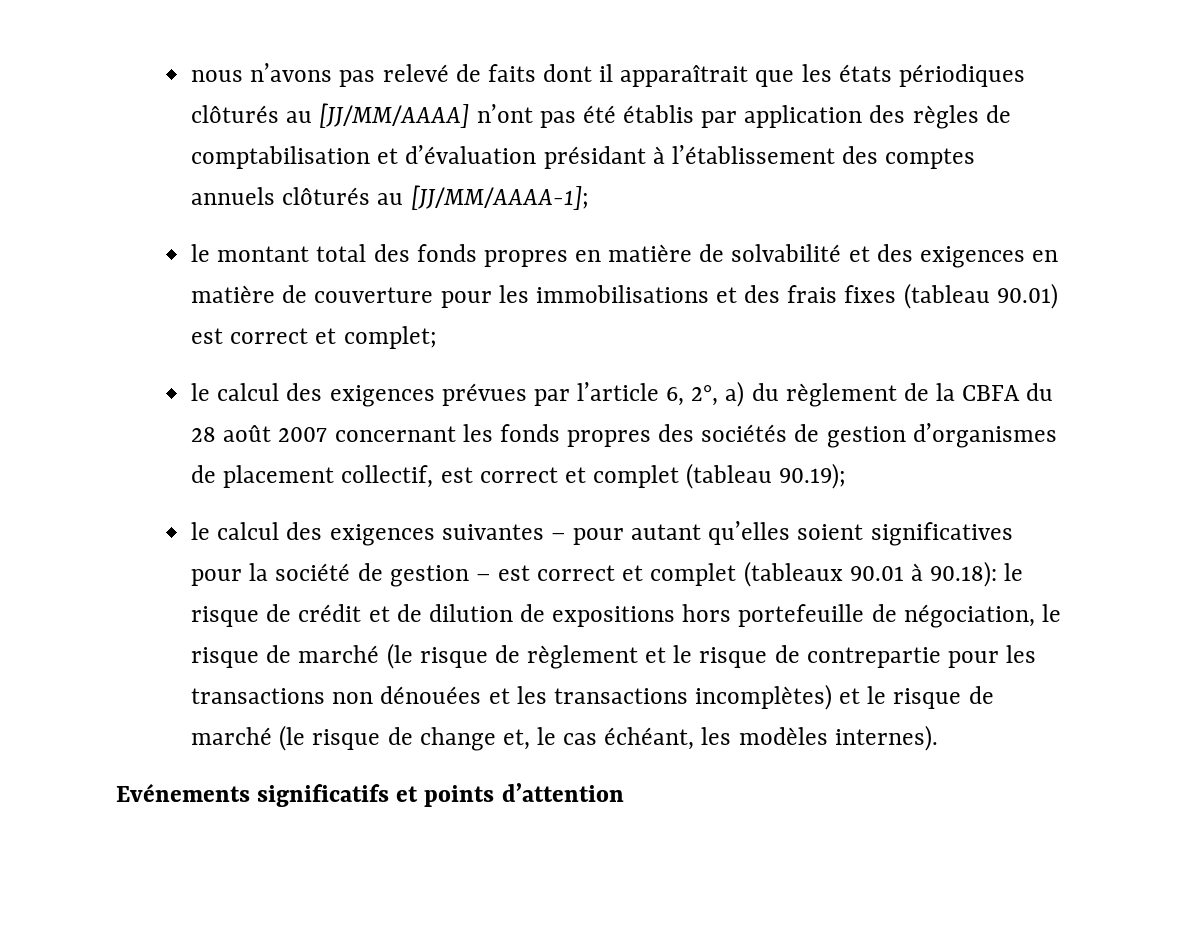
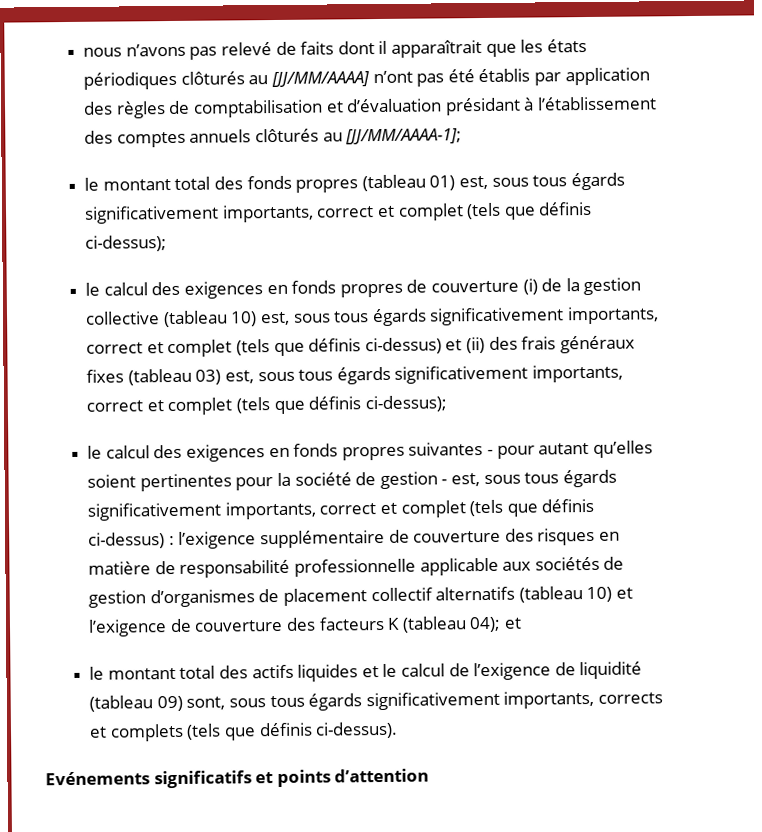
[574,244,1059,268] [191,283,1058,309] [191,326,437,349] [191,381,1054,407] [191,424,695,447] en matière de solvabilité et des exigences en matière de couverture pour les immobilisations et des frais fixes (tableau 90.01) est correct et complet; // le calcul des exigences prévues par l’article 6, 2°, a) du règlement de la CBFA du 28 août 2007 concernant les fonds propres des -> [361,172,625,192] [84,201,593,224] [85,235,168,252] [85,277,642,299] [85,306,660,328] [86,335,635,358] [86,364,624,386] [86,395,447,416] [87,440,653,462] [87,469,617,492] [87,498,595,521] [88,527,621,549] [88,557,532,578] (tableau 01) est, sous tous égards significativement importants, correct et complet (tels que définis ci-dessus); // le calcul des exigences en fonds propres de couverture (i) de la gestion collective (tableau 10) est, sous tous égards significativement importants, correct et complet (tels que définis ci-dessus) et (ii) des frais généraux fixes (tableau 03) est, sous tous égards significativement importants, correct et complet (tels que définis ci-dessus); // le calcul des exigences en fonds propres suivantes - pour autant qu’elles soient pertinentes pour la société de gestion - est, sous tous égards significativement importants, correct et complet (tels que définis ci-dessus) : l’exigence supplémentaire de couverture des risques en matière de responsabilité professionnelle applicable aux
[341,463,847,489] [191,521,1013,546] [191,561,1024,587] [191,604,1061,628] [191,643,1037,669] [191,684,994,710] [191,725,938,751] collectif, est correct et complet (tableau 90.19); // le calcul des exigences suivantes – pour autant qu’elles soient significatives pour la société de gestion – est correct et complet (tableaux 90.01 à 90.18): le risque de crédit et de dilution de expositions hors portefeuille de négociation, le risque de marché (le risque de règlement et le risque de contrepartie pour les transactions non dénouées et les transactions incomplètes) et le risque de marché (le risque de change et, le cas échéant, les modèles internes). -> [370,586,634,603] [88,616,523,637] [89,661,643,682] [89,690,664,712] [89,721,399,742] collectif alternatifs (tableau 10) et l’exigence de couverture des facteurs K (tableau 04); et // le montant total des actifs liquides et le calcul de l’exigence de liquidité (tableau 09) sont, sous tous égards significativement importants, corrects et complets (tels que définis ci-dessus).

